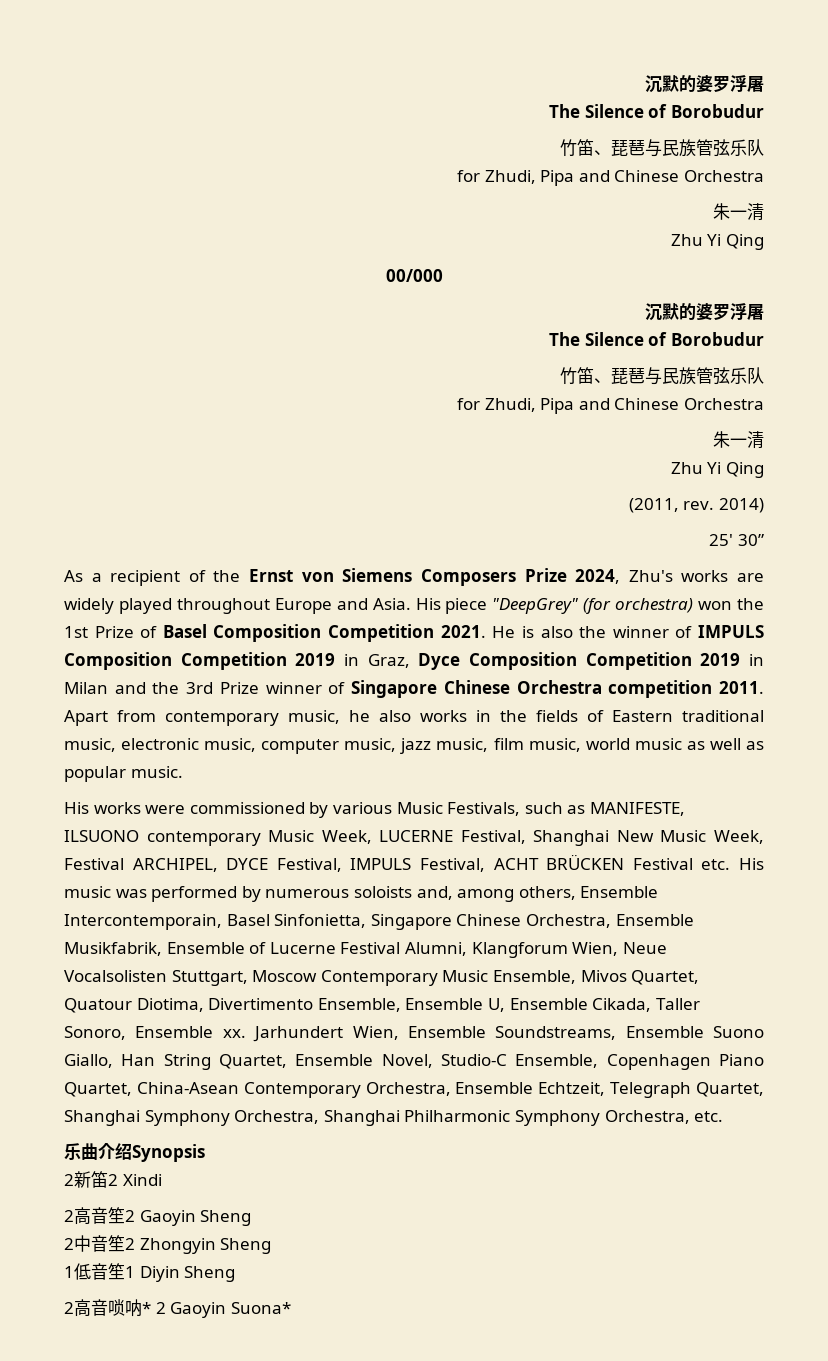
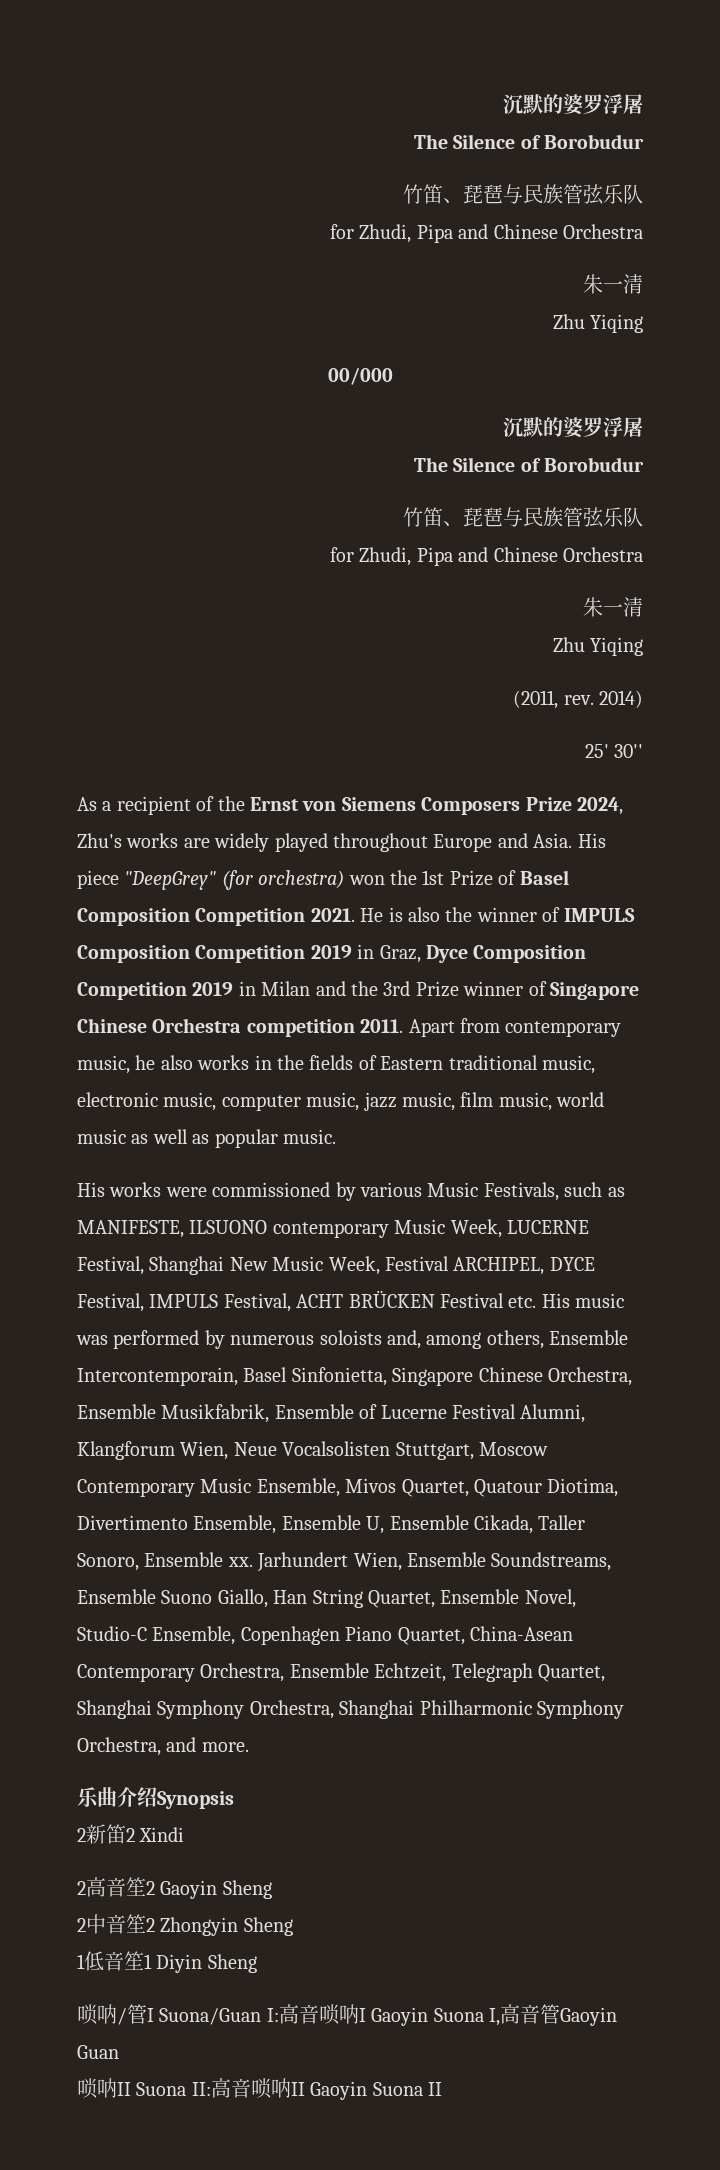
[707,234,764,250] Yi Qing -> [590,314,643,333] Yiqing
[707,462,764,478] Yi Qing -> [590,637,643,656] Yiqing
[738,534,764,546] 30” -> [614,744,643,758] 30''
[694,1111,724,1122] etc. -> [166,1737,249,1752] and more.
[64,1299,291,1318] 2高音唢呐* 2 Gaoyin Suona* -> [77,2004,617,2026] [77,2045,119,2059] [77,2078,442,2100] 唢呐/管I Suona/Guan I:高音唢呐I Gaoyin Suona I,高音管Gaoyin Guan // 唢呐II Suona II:高音唢呐II Gaoyin Suona II

